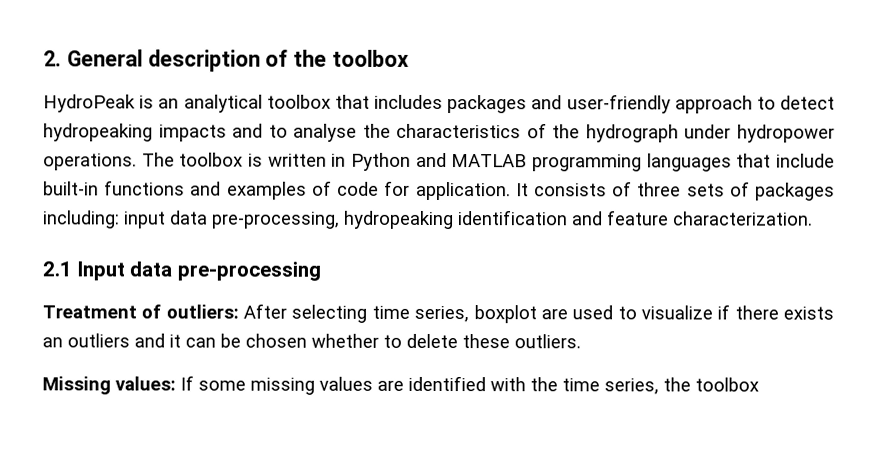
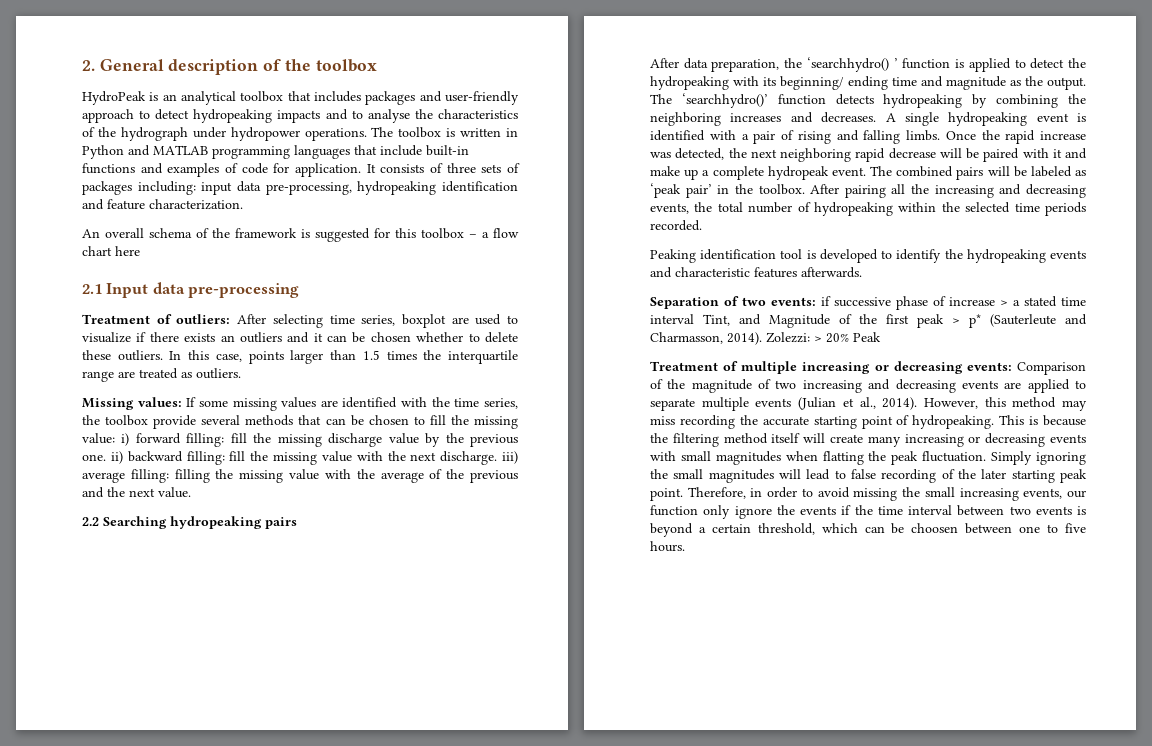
(813, 218) none -> [82,228,519,242] [82,246,140,256] // An overall schema of the framework is suggested for this toolbox – a flow chart here
(581, 341) none -> [169,350,518,364] [82,368,241,382] In this case, points larger than 1.5 times the interquartile range are treated as outliers.
(759, 384) none -> [153,415,518,429] [82,433,518,447] [82,451,518,465] [82,469,518,483] [82,487,191,498] [82,516,297,529] [650,57,1086,72] [650,76,1086,90] [650,93,1086,108] [650,112,1086,126] [650,130,1086,144] [650,148,1087,162] [650,166,1086,180] [650,183,1086,198] [650,202,1086,216] [650,220,702,231] [650,249,1086,263] [650,267,862,278] [650,296,1086,310] [650,314,1087,328] [650,332,881,345] [650,361,1086,375] [650,379,1086,393] [650,397,1087,411] [650,415,1086,429] [650,433,1086,447] [650,451,1086,465] [650,469,1087,483] [650,487,1086,501] [650,505,1086,519] [650,523,1086,537] [650,541,685,552] provide several methods that can be chosen to fill the missing value: i) forward filling: fill the missing discharge value by the previous one. ii) backward filling: fill the missing value with the next discharge. iii) average filling: filling the missing value with the average of the previous and the next value. // 2.2 Searching hydropeaking pairs // After data preparation, the ‘searchhydro() ’ function is applied to detect the hydropeaking with its beginning/ ending time and magnitude as the output. The ‘searchhydro()’ function detects hydropeaking by combining the neighboring increases and decreases. A single hydropeaking event is identified with a pair of rising and falling limbs. Once the rapid increase was detected, the next neighboring rapid decrease will be paired with it and make up a complete hydropeak event. The combined pairs will be labeled as ‘peak pair’ in the toolbox. After pairing all the increasing and decreasing events, the total number of hydropeaking within the selected time periods recorded. // Peaking identification tool is developed to identify the hydropeaking events and characteristic features afterwards. // Separation of two events: if successive phase of increase > a stated time interval Tint, and Magnitude of the first peak > p* (Sauterleute and Charmasson, 2014). Zolezzi: > 20% Peak // Treatment of multiple increasing or decreasing events: Comparison of the magnitude of two increasing and decreasing events are applied to separate multiple events (Julian et al., 2014). However, this method may miss recording the accurate starting point of hydropeaking. This is because the filtering method itself will create many increasing or decreasing events with small magnitudes when flatting the peak fluctuation. Simply ignoring the small magnitudes will lead to false recording of the later starting peak point. Therefore, in order to avoid missing the small increasing events, our function only ignore the events if the time interval between two events is beyond a certain threshold, which can be choosen between one to five hours.

